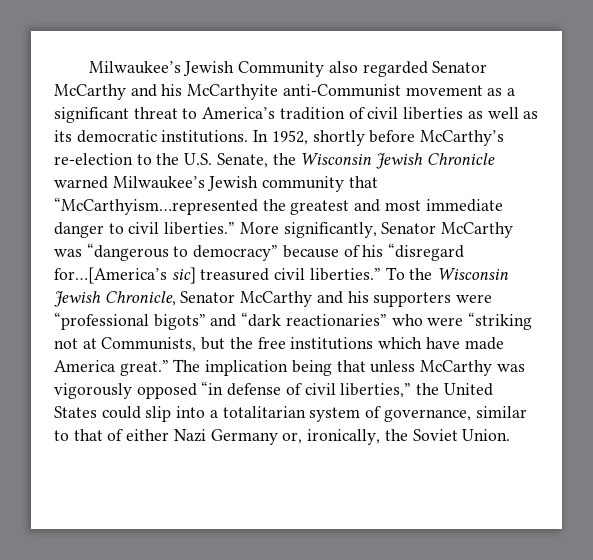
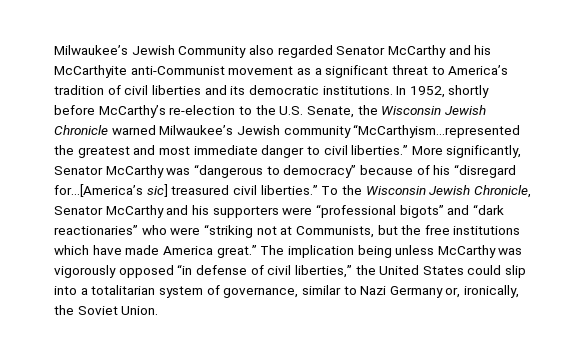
[467,107,539,119] as well as -> [204,85,227,95] and
[348,176,378,188] that -> (351, 132) none
[336,360,366,372] that -> (392, 251) none
[73,429,170,441] that of either -> (357, 290) none

